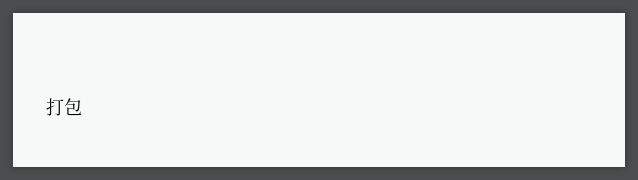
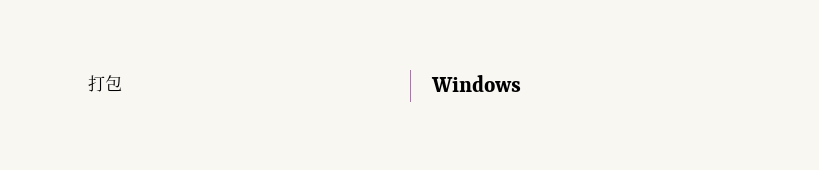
(82, 107) none -> [431,75,521,92] // Windows

